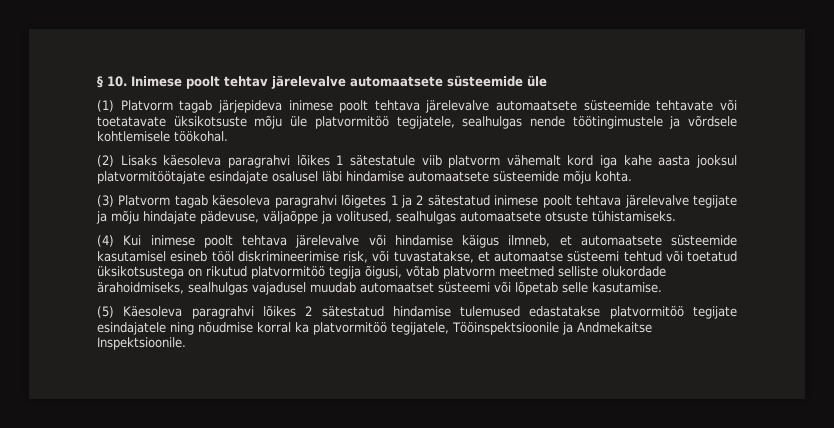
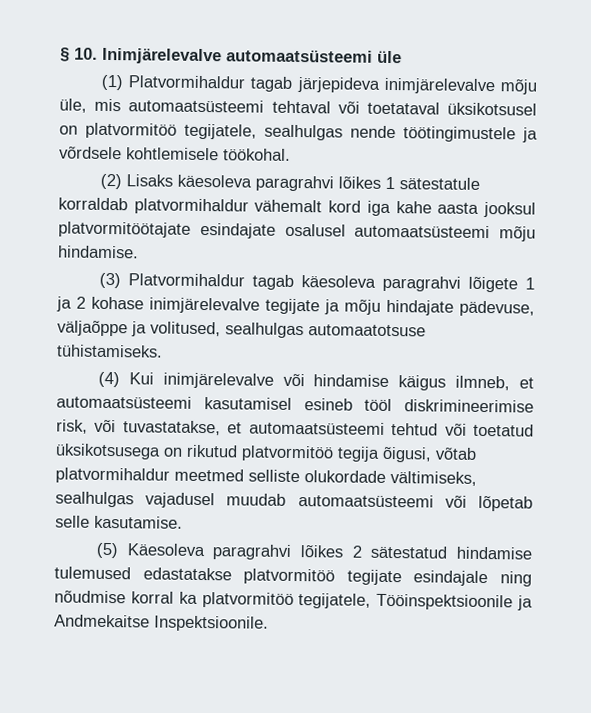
[131,75,523,89] Inimese poolt tehtav järelevalve automaatsete süsteemide -> [102,47,373,65] Inimjärelevalve automaatsüsteemi
[120,100,173,111] Platvorm -> [128,75,246,89] Platvormihaldur
[288,99,737,113] [97,115,308,129] inimese poolt tehtava järelevalve automaatsete süsteemide tehtavate või toetatavate üksikotsuste mõju üle -> [383,77,537,95] [59,98,537,116] [59,125,78,135] inimjärelevalve mõju üle, mis automaatsüsteemi tehtaval või toetataval üksikotsusel on
[421,155,501,168] viib platvorm -> [58,197,249,215] korraldab platvormihaldur
[322,170,632,184] läbi hindamise automaatsete süsteemide mõju kohta. -> [354,224,536,242] [58,245,139,259] automaatsüsteemi mõju hindamise.
[118,195,171,206] Platvorm -> [128,273,246,287] Platvormihaldur
[341,194,387,208] lõigetes -> [468,276,519,293] lõigete
[427,195,689,208] sätestatud inimese poolt tehtava järelevalve -> [91,296,260,314] kohase inimjärelevalve
[460,211,588,222] automaatsete otsuste -> [308,324,426,337] automaatotsuse
[150,235,360,248] inimese poolt tehtava järelevalve -> [162,372,274,389] inimjärelevalve
[580,235,737,246] automaatsete süsteemide -> [56,395,192,409] automaatsüsteemi
[494,251,620,262] automaatse süsteemi -> [248,421,385,435] automaatsüsteemi
[97,266,184,279] üksikotsustega -> [55,443,161,460] üksikotsusega
[443,266,495,279] platvorm -> [55,467,170,484] platvormihaldur
[97,282,184,294] ärahoidmiseks, -> [390,471,477,486] vältimiseks,
[360,282,490,293] automaatset süsteemi -> [297,494,434,508] automaatsüsteemi
[97,322,166,335] esindajatele -> [413,570,489,587] esindajale

